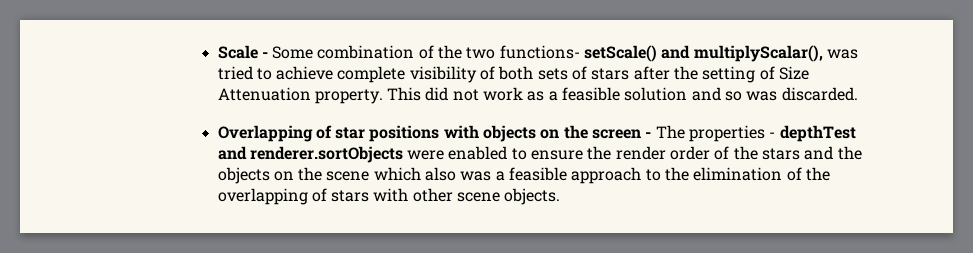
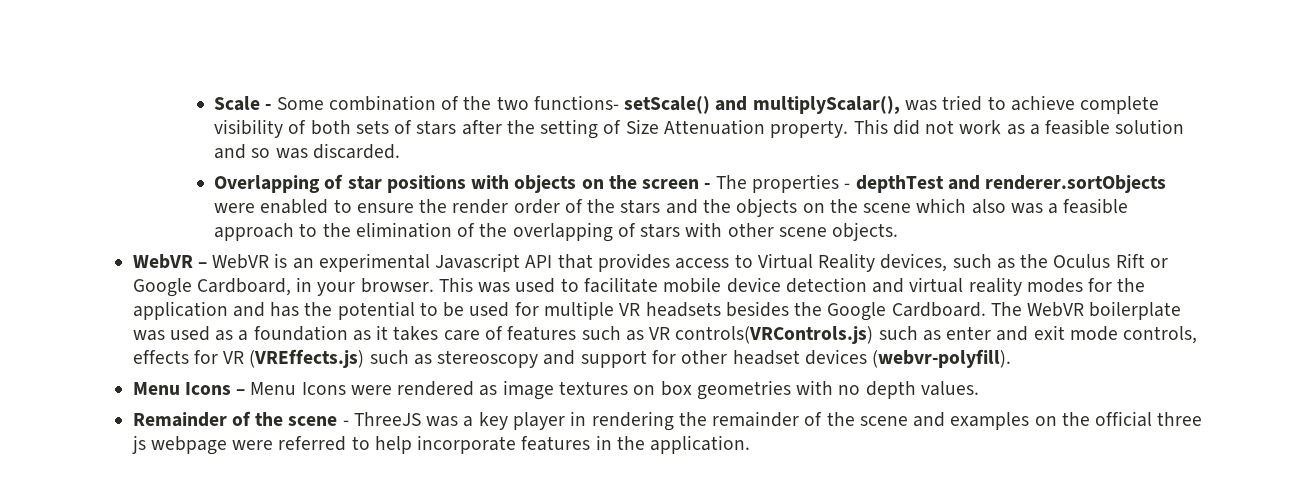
(561, 196) none -> [132,253,1168,272] [132,277,1146,297] [132,301,1182,321] [132,325,1198,344] [132,349,1012,368] [132,380,979,400] [132,411,1203,431] [131,435,751,455] // WebVR – WebVR is an experimental Javascript API that provides access to Virtual Reality devices, such as the Oculus Rift or Google Cardboard, in your browser. This was used to facilitate mobile device detection and virtual reality modes for the application and has the potential to be used for multiple VR headsets besides the Google Cardboard. The WebVR boilerplate was used as a foundation as it takes care of features such as VR controls(VRControls.js) such as enter and exit mode controls, effects for VR (VREffects.js) such as stereoscopy and support for other headset devices (webvr-polyfill). // Menu Icons – Menu Icons were rendered as image textures on box geometries with no depth values. // Remainder of the scene - ThreeJS was a key player in rendering the remainder of the scene and examples on the official three js webpage were referred to help incorporate features in the application.

